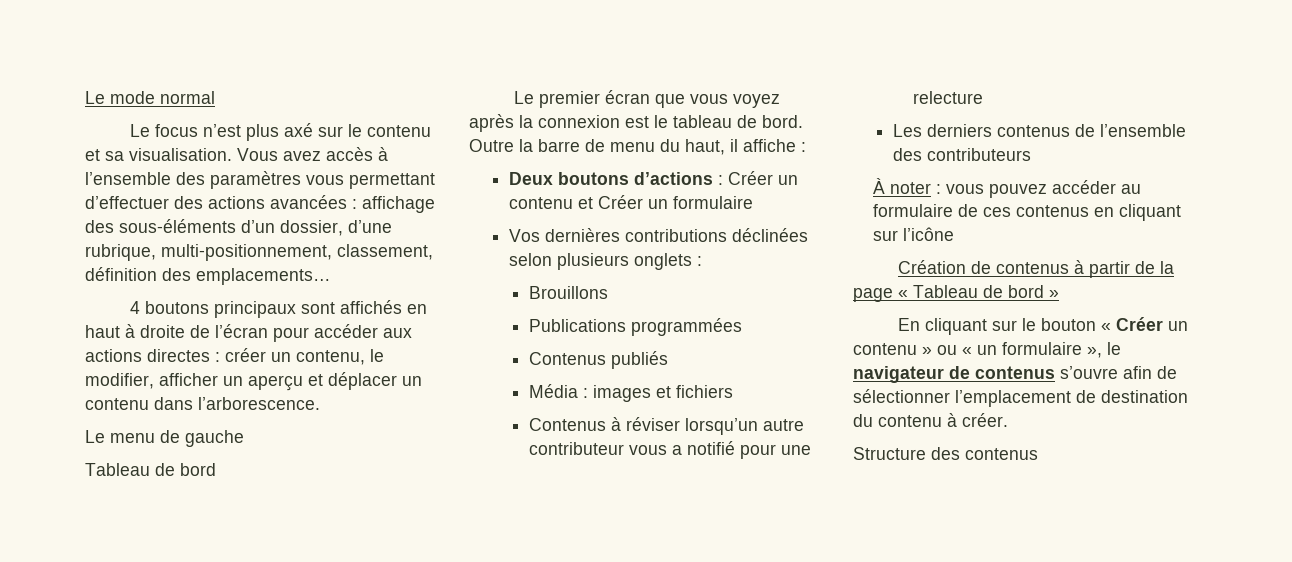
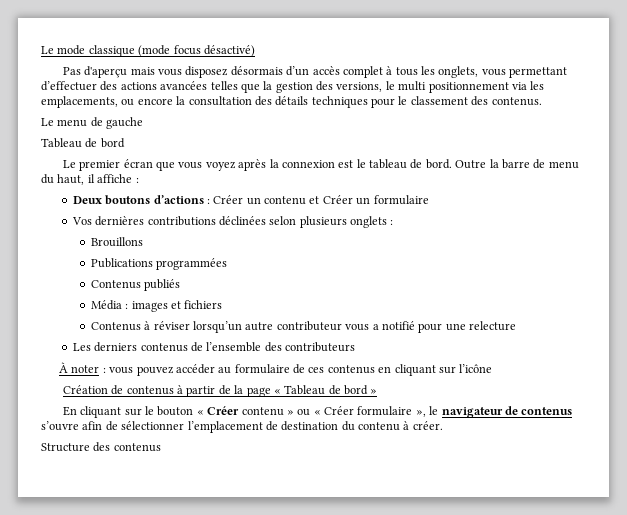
[160,91,215,104] [129,123,431,141] [85,147,388,161] [85,171,301,189] normal // Le focus n’est plus axé sur le contenu et sa visualisation. Vous avez accès à l’ensemble des paramètres -> [88,45,255,57] [62,66,479,78] classique (mode focus désactivé) // Pas d'aperçu mais vous disposez désormais d’un accès complet à tous les onglets,
[352,196,435,213] [85,219,392,236] [85,244,433,261] [85,267,331,285] [129,300,427,318] [85,324,412,342] [85,348,384,365] [85,372,422,391] [85,397,320,410] : affichage des sous-éléments d’un dossier, d’une rubrique, multi-positionnement, classement, définition des emplacements… // 4 boutons principaux sont affichés en haut à droite de l’écran pour accéder aux actions directes : créer un contenu, le modifier, afficher un aperçu et déplacer un contenu dans l’arborescence. -> [210,81,545,93] [41,96,542,108] telles que la gestion des versions, le multi positionnement via les emplacements, ou encore la consultation des détails techniques pour le classement des contenus.
[1167,321,1188,331] un -> (240, 410) none
[977,345,997,355] un -> [324,406,355,415] Créer

